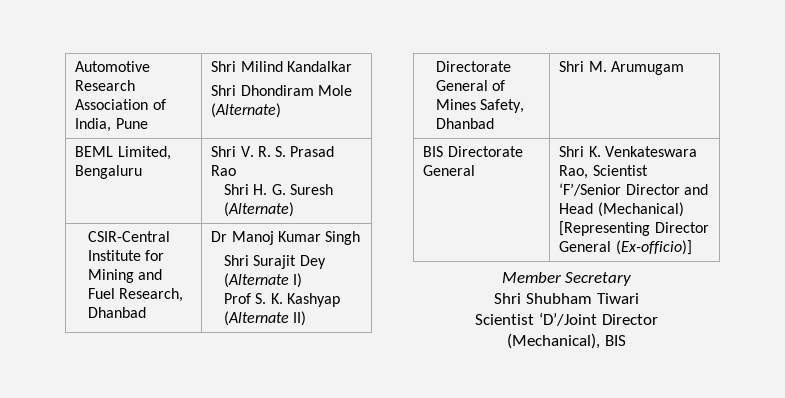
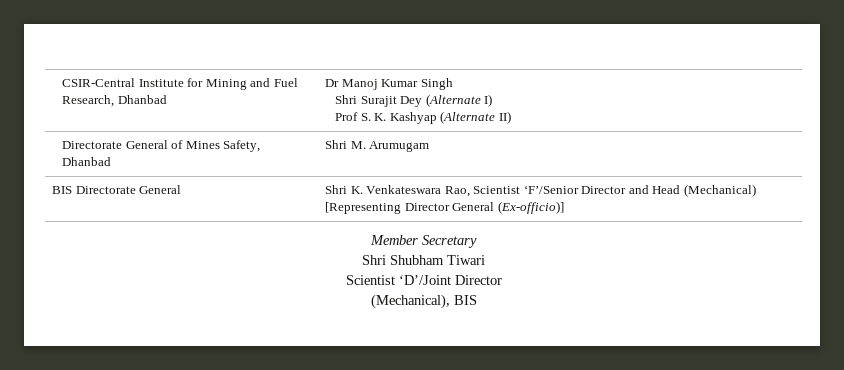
[75,61,151,72] [75,80,136,91] [75,99,166,110] [75,118,148,132] [211,61,352,72] [211,85,352,96] [211,103,282,118] [75,146,171,160] [75,165,143,179] [211,146,335,157] [211,165,237,176] [224,184,333,195] [224,202,295,217] Automotive Research Association of India, Pune | Shri Milind Kandalkar // Shri Dhondiram Mole (Alternate) // BEML Limited, Bengaluru | Shri V. R. S. Prasad Rao // Shri H. G. Suresh (Alternate) // -> (62, 82) none

